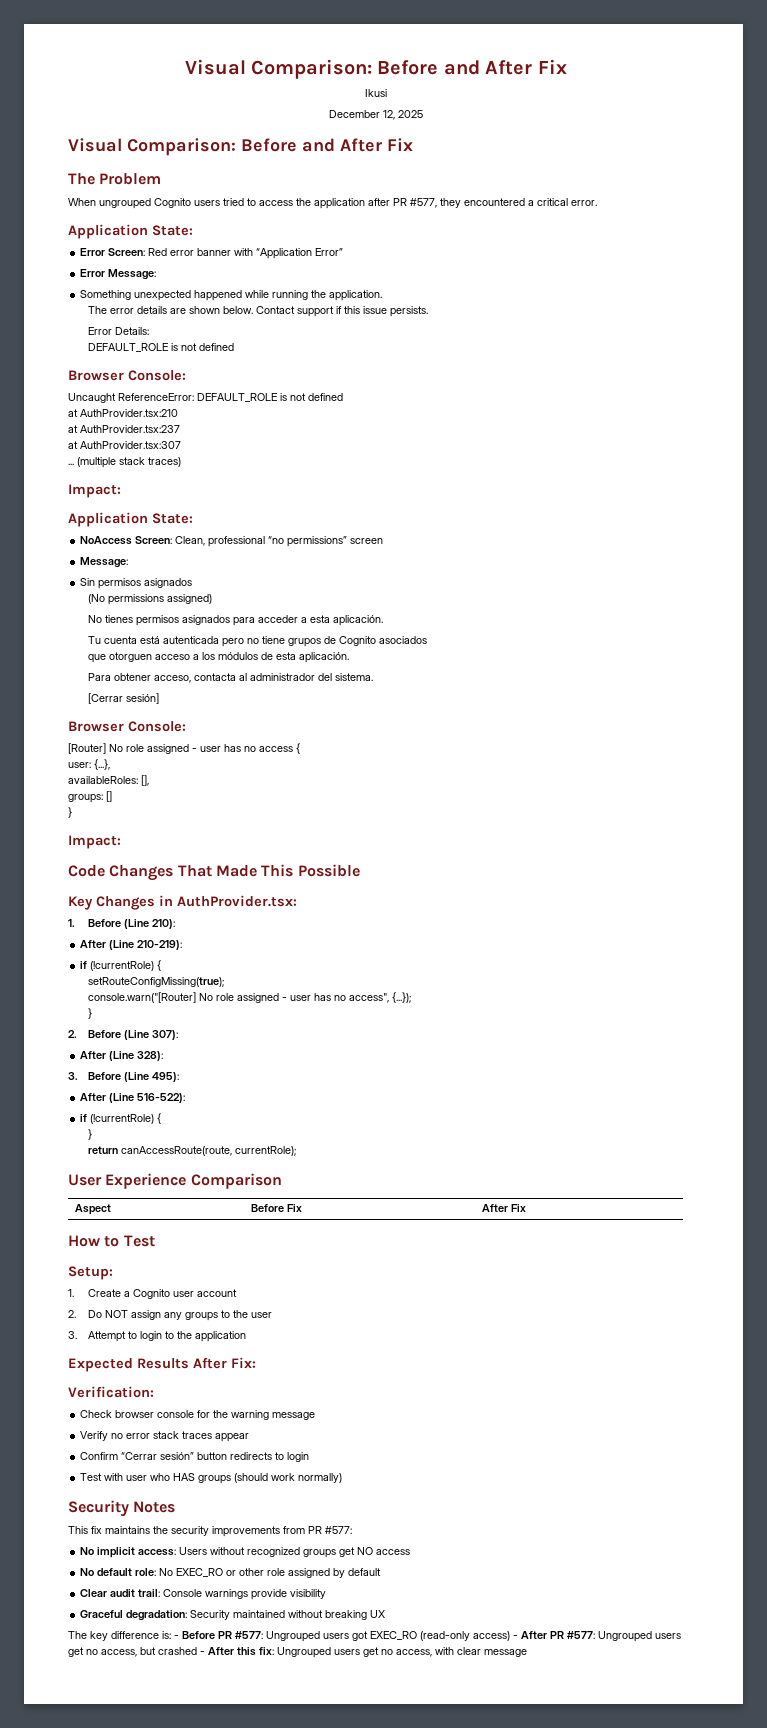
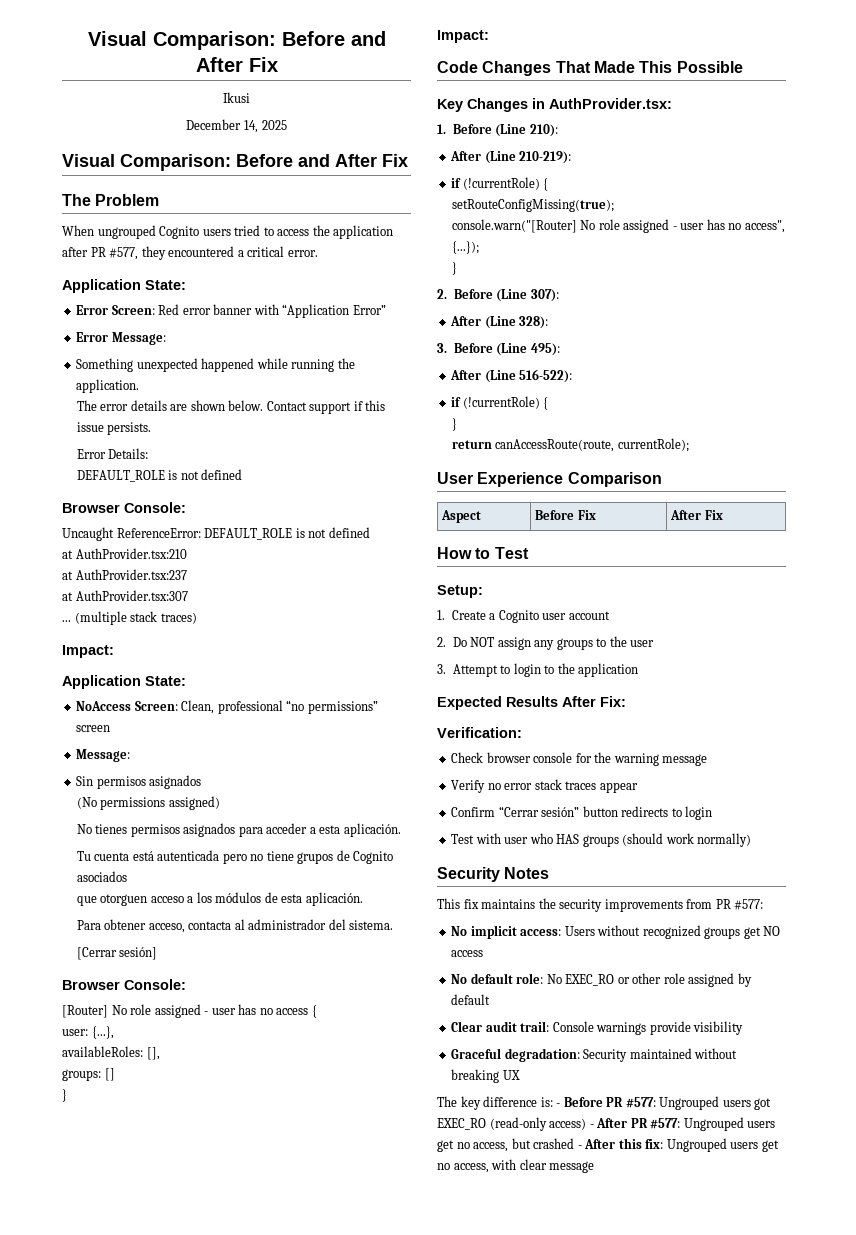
[382,110,395,120] 12, -> [244,120,258,133] 14,

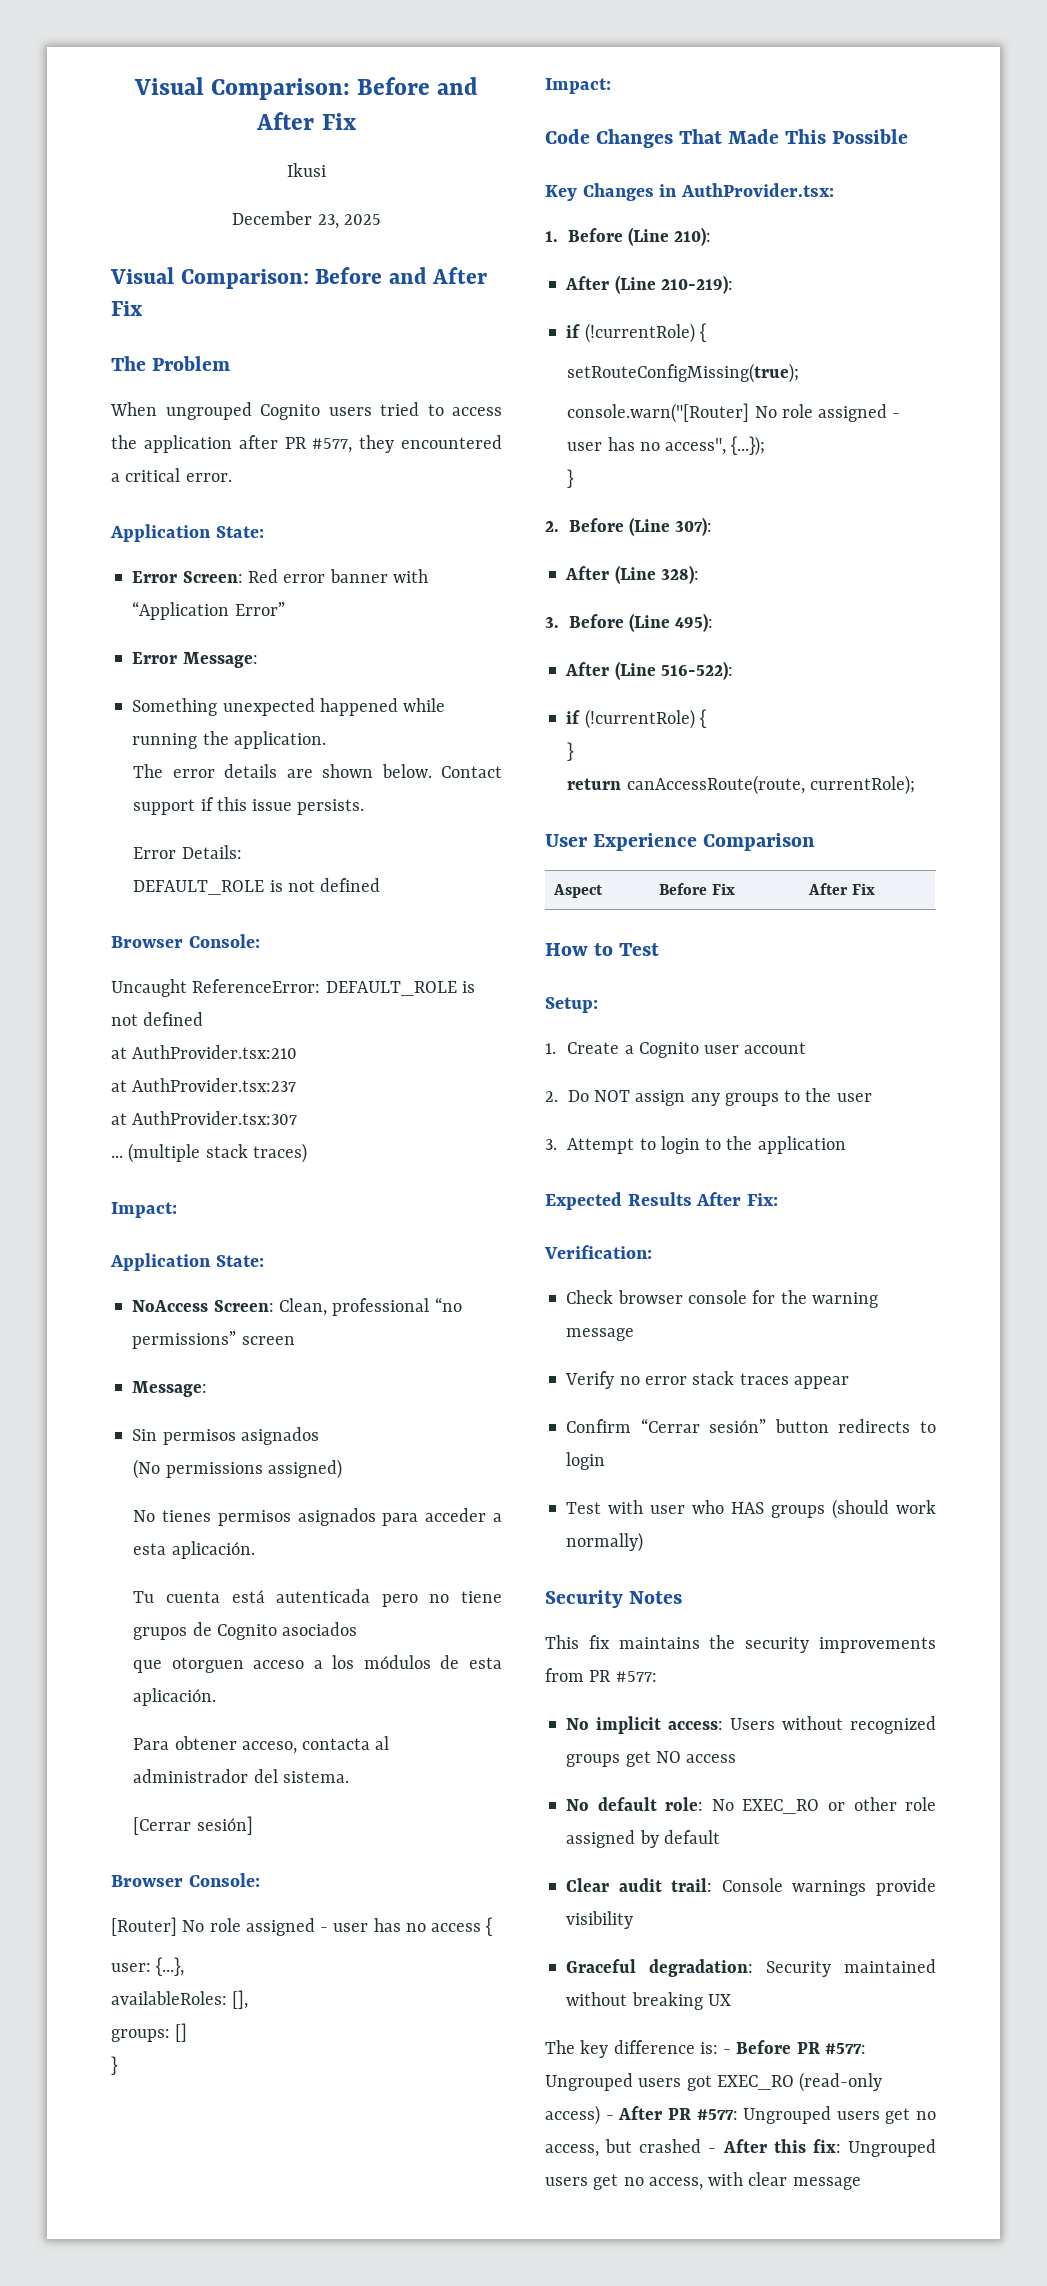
[244,120,258,133] 14, -> [317,214,339,229] 23,

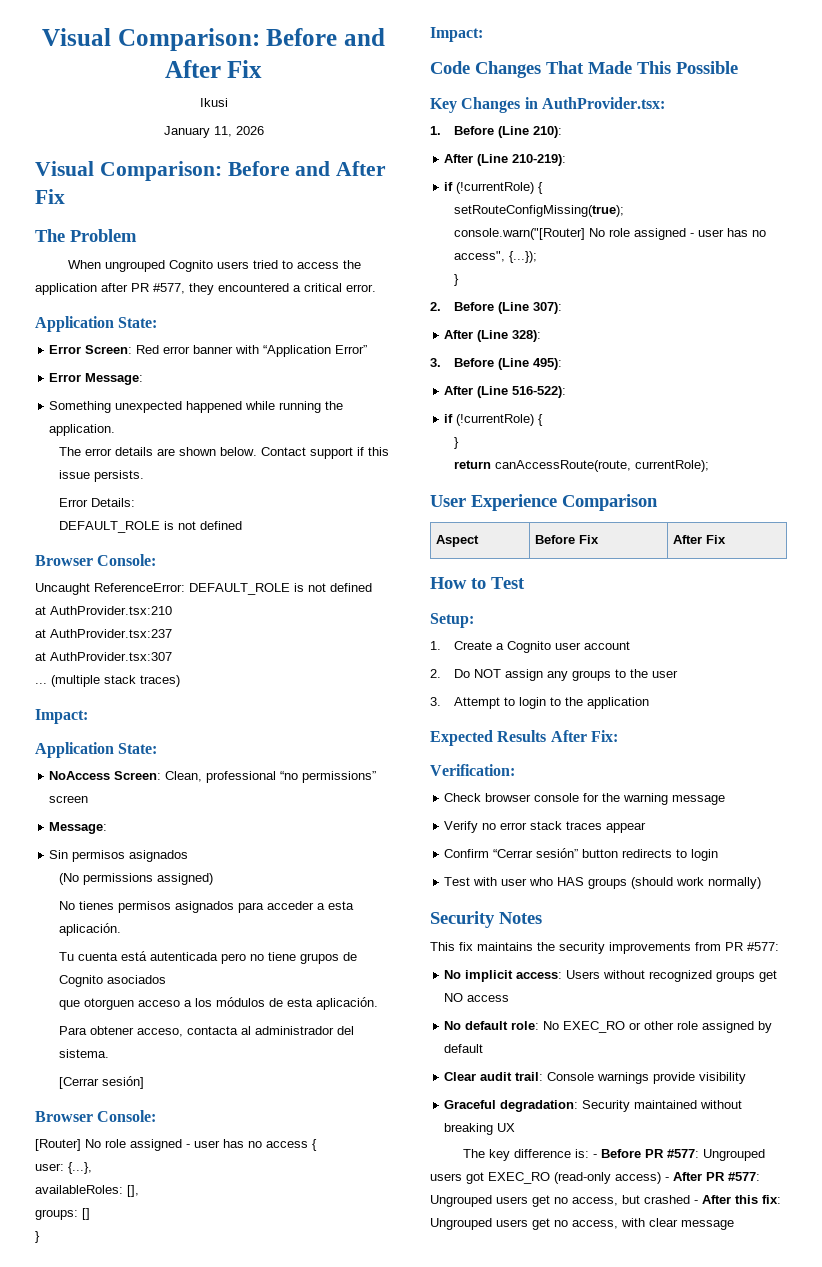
[232,211,381,229] December 23, 2025 -> [163,126,264,138] January 11, 2026

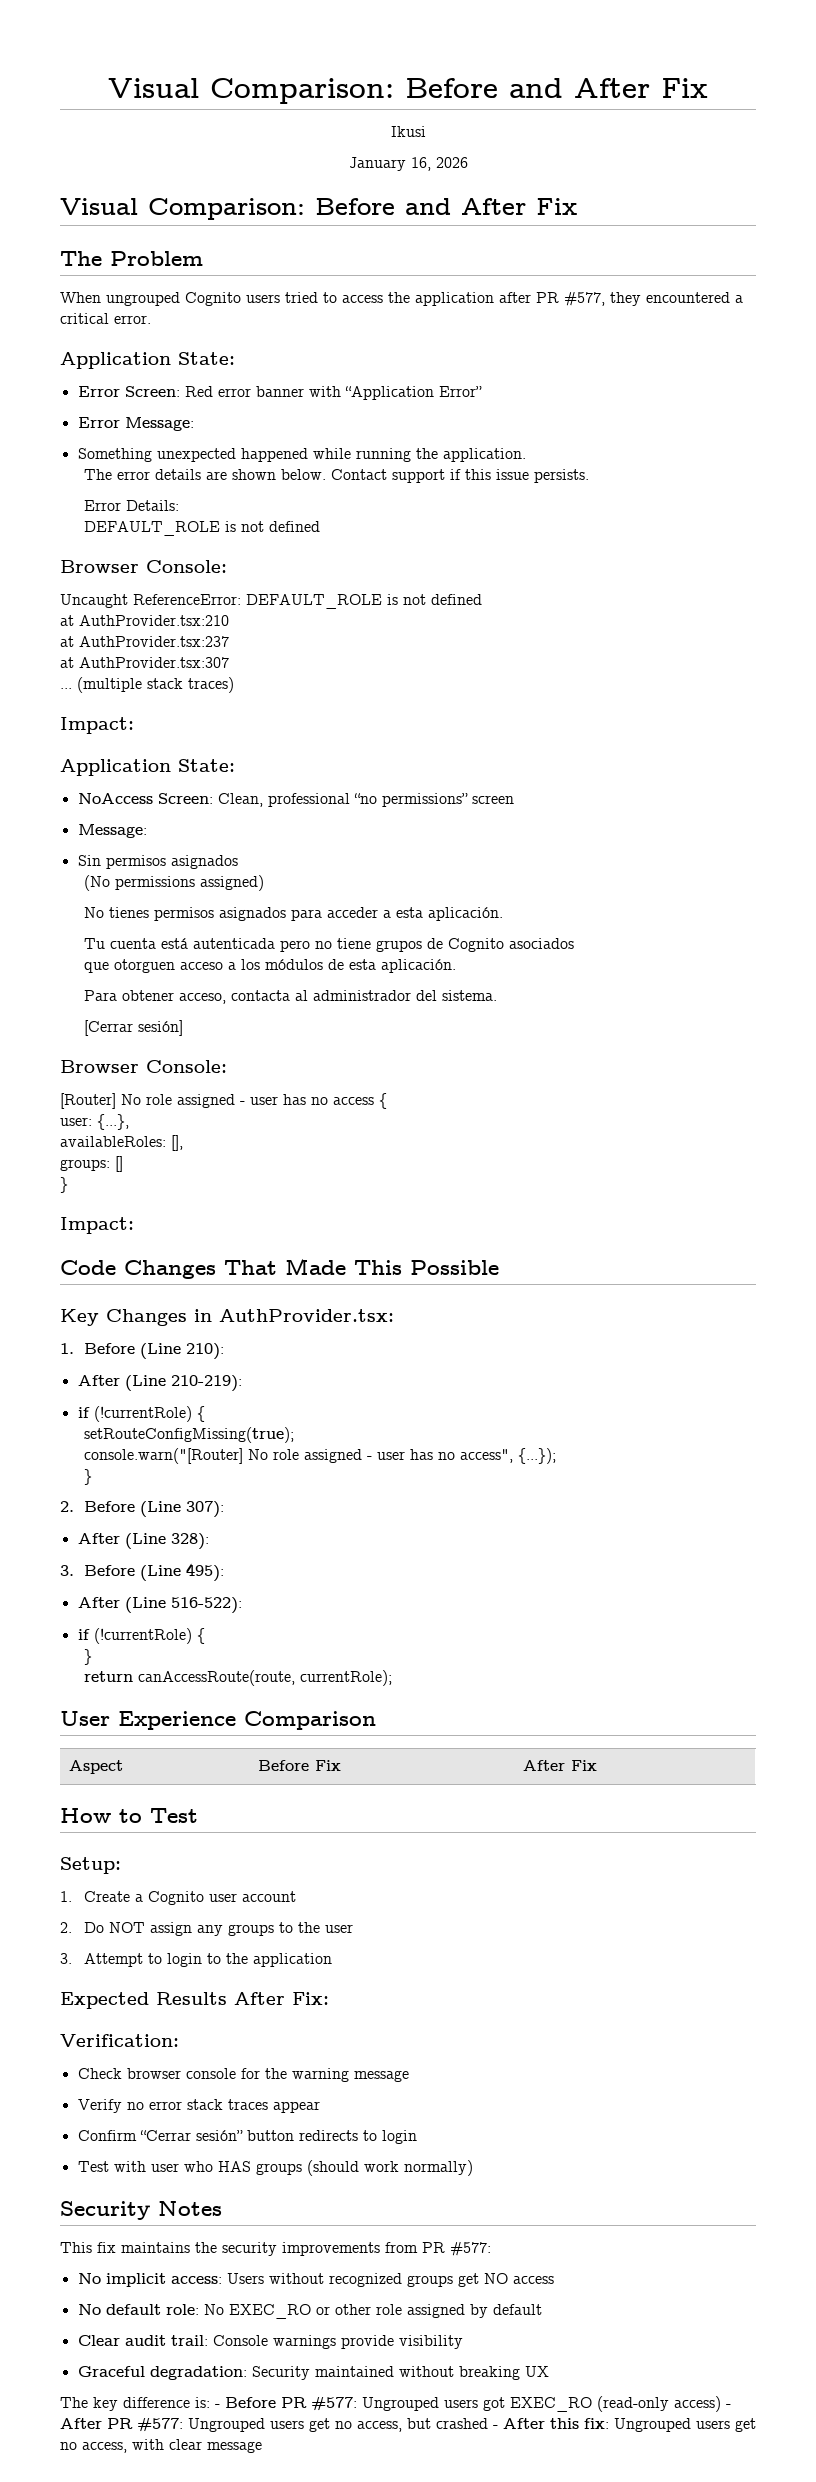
[213,126,232,137] 11, -> [410,157,431,171] 16,

